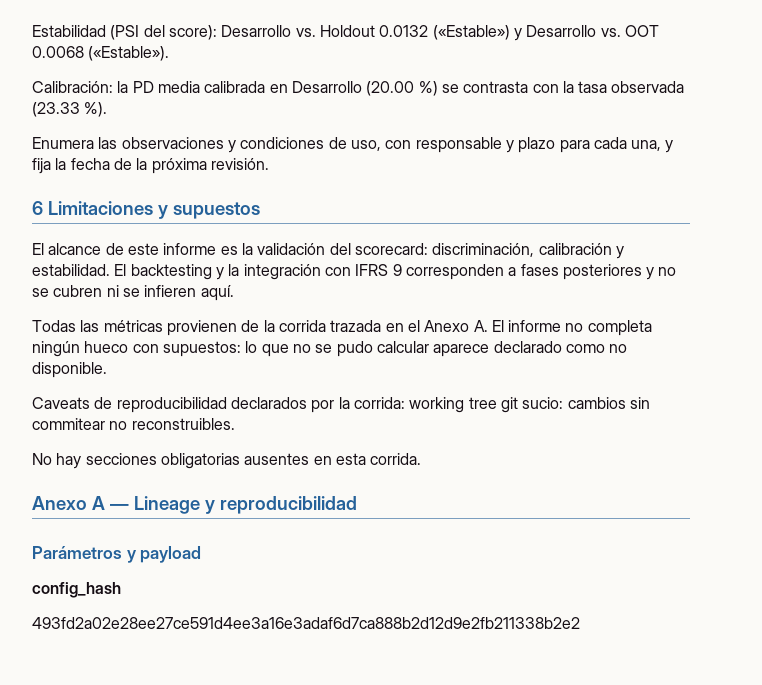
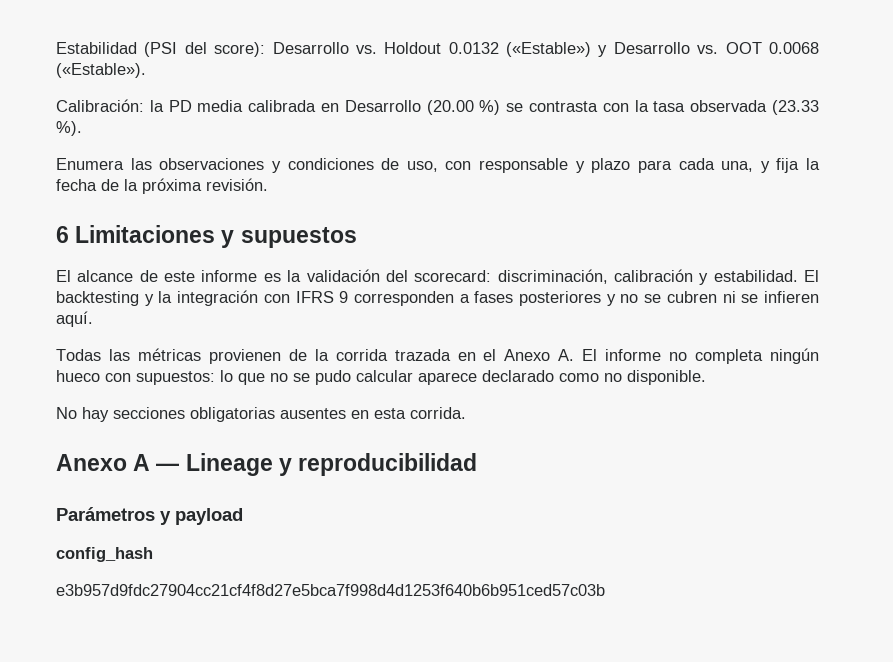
[32,397,650,413] [32,418,235,430] // Caveats de reproducibilidad declarados por la corrida: working tree git sucio: cambios sin commitear no reconstruibles. -> (706, 377) none
[32,617,580,629] 493fd2a02e28ee27ce591d4ee3a16e3adaf6d7ca888b2d12d9e2fb211338b2e2 -> [56,584,605,596] e3b957d9fdc27904cc21cf4f8d27e5bca7f998d4d1253f640b6b951ced57c03b

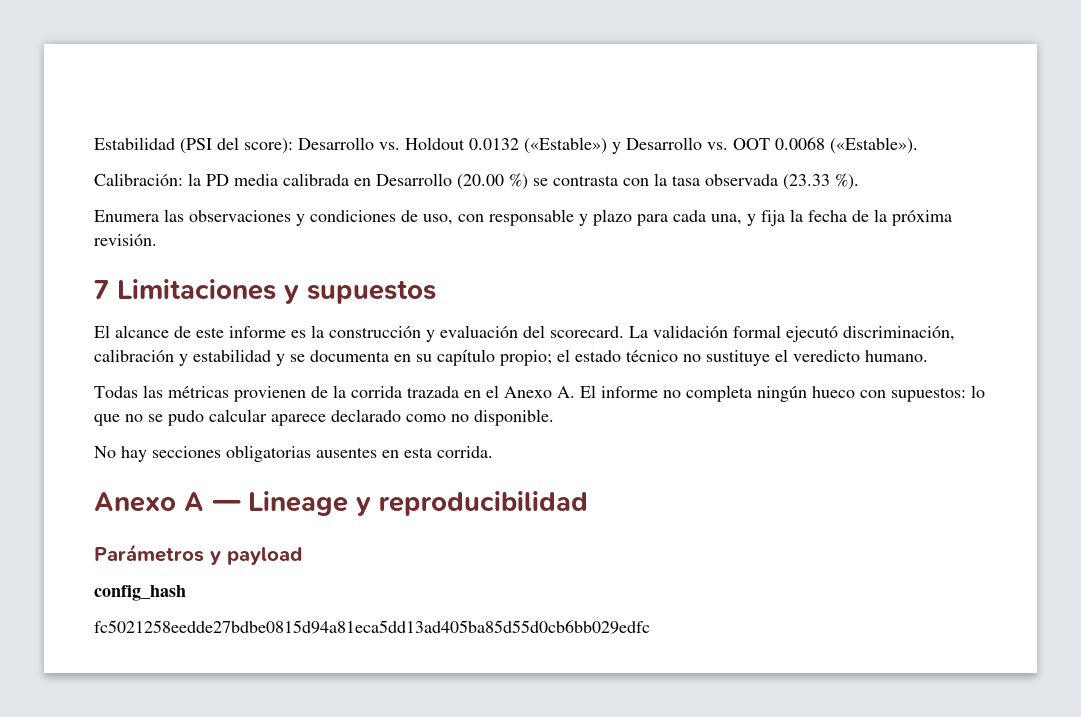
[56,226,69,243] 6 -> [94,280,109,299] 7
[306,269,819,285] [56,290,820,306] [56,311,93,327] validación del scorecard: discriminación, calibración y estabilidad. El backtesting y la integración con IFRS 9 corresponden a fases posteriores y no se cubren ni se infieren aquí. -> [329,325,955,342] [94,349,928,366] construcción y evaluación del scorecard. La validación formal ejecutó discriminación, calibración y estabilidad y se documenta en su capítulo propio; el estado técnico no sustituye el veredicto humano.
[56,584,605,596] e3b957d9fdc27904cc21cf4f8d27e5bca7f998d4d1253f640b6b951ced57c03b -> [94,620,650,634] fc5021258eedde27bdbe0815d94a81eca5dd13ad405ba85d55d0cb6bb029edfc

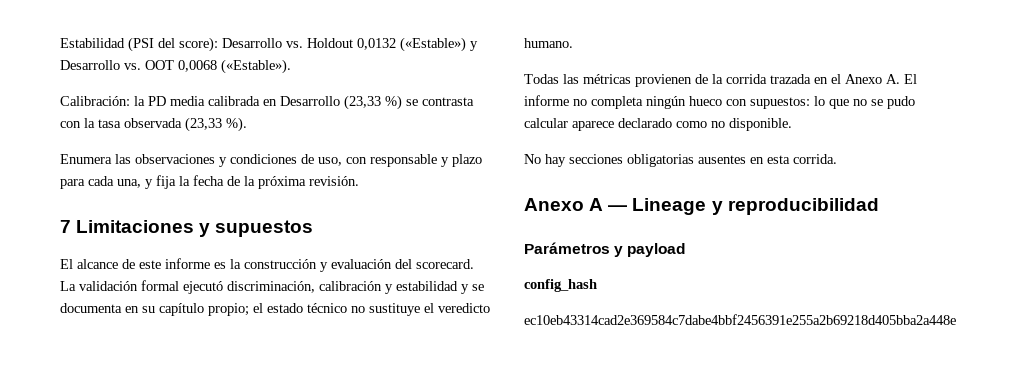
[469,138,519,150] 0.0132 -> [357,38,396,50] 0,0132
[775,137,825,150] 0.0068 -> [178,60,217,72] 0,0068
[457,174,504,190] (20.00 -> [344,95,381,110] (23,33
[783,174,830,190] (23.33 -> [185,117,222,132] (23,33
[94,620,650,634] fc5021258eedde27bdbe0815d94a81eca5dd13ad405ba85d55d0cb6bb029edfc -> [524,314,956,325] ec10eb43314cad2e369584c7dabe4bbf2456391e255a2b69218d405bba2a448e

